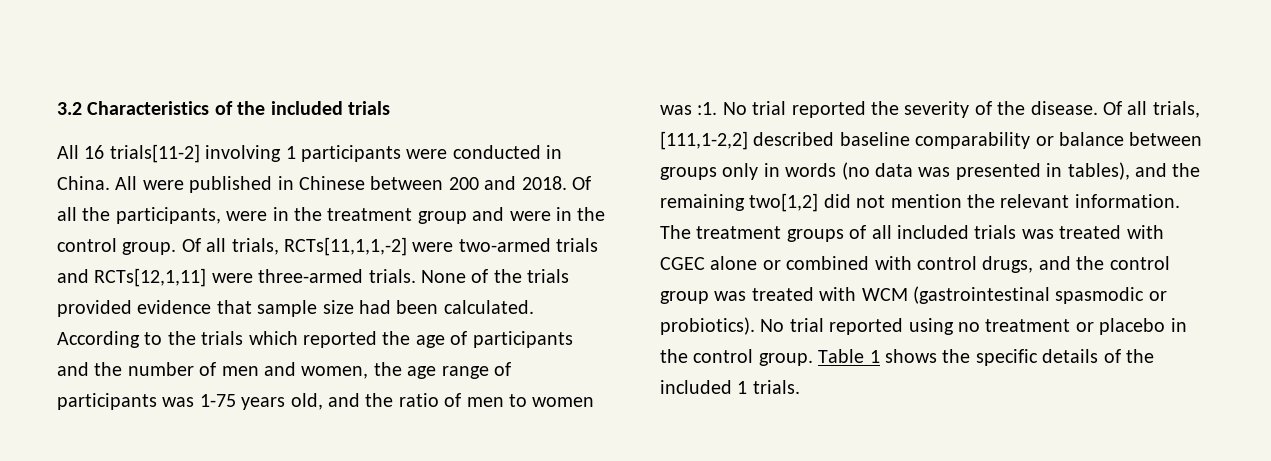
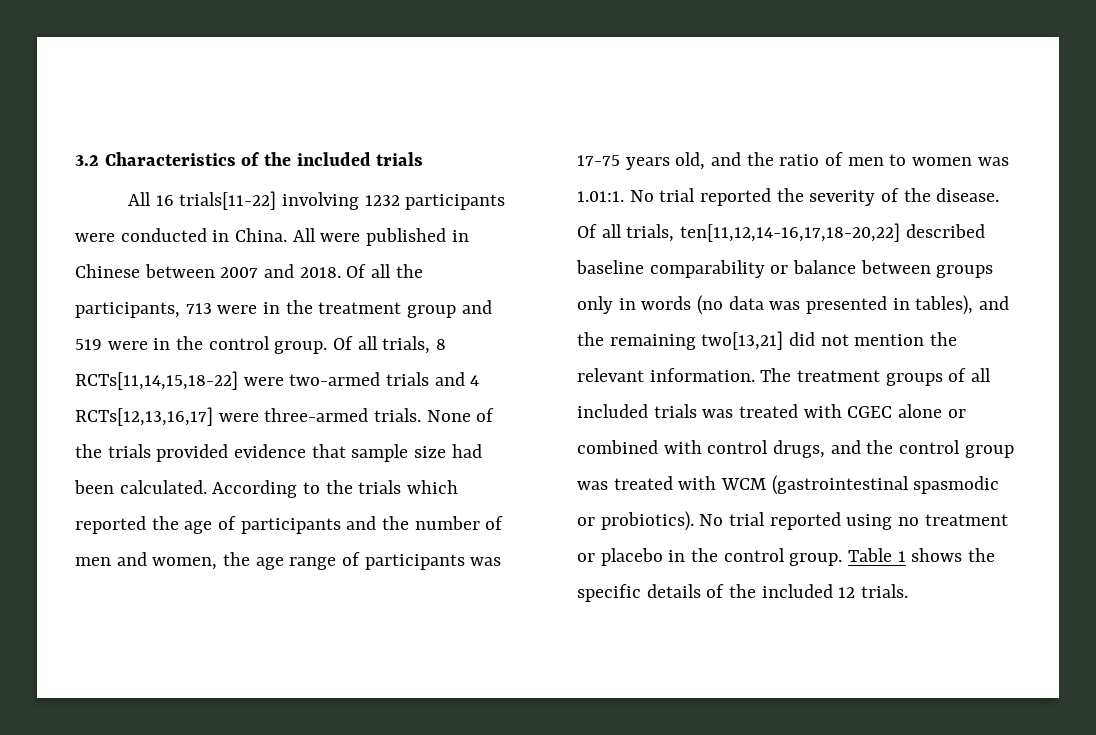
[109,144,296,163] trials[11-2] involving 1 -> [179,191,400,210] trials[11-22] involving 1232
[448,177,479,190] 200 -> [220,267,259,278] 2007
(221, 215) none -> [185,303,212,314] 713
(505, 214) none -> [75,339,102,350] 519
[284,237,407,256] RCTs[11,1,1,-2] -> [436,339,447,350] [75,371,238,390] 8 RCTs[11,14,15,18-22]
[94,268,207,287] RCTs[12,1,11] -> [470,375,480,386] [75,407,213,426] 4 RCTs[12,13,16,17]
[199,394,236,407] 1-75 -> [577,155,620,166] 17-75
[697,102,718,115] :1. -> [577,191,624,202] 1.01:1.
[660,131,748,150] [111,1-2,2] -> [680,223,901,242] ten[11,12,14-16,17,18-20,22]
[749,193,819,212] two[1,2] -> [701,331,784,350] two[13,21]
[737,381,748,394] 1 -> [838,587,856,598] 12

